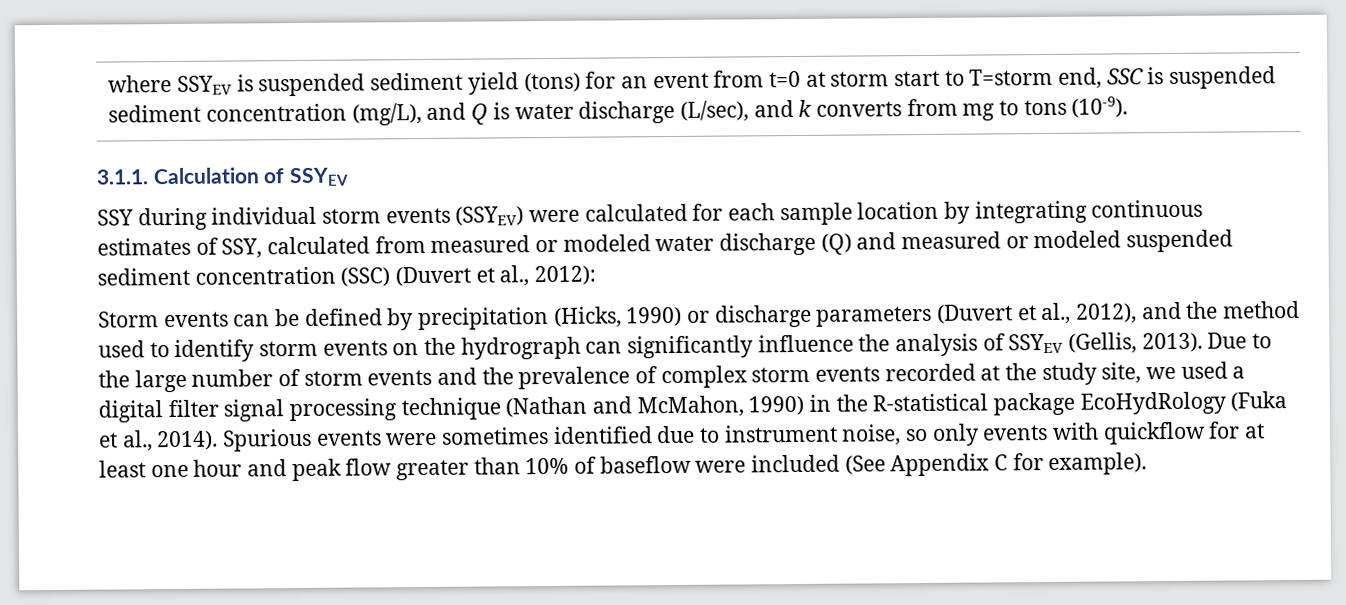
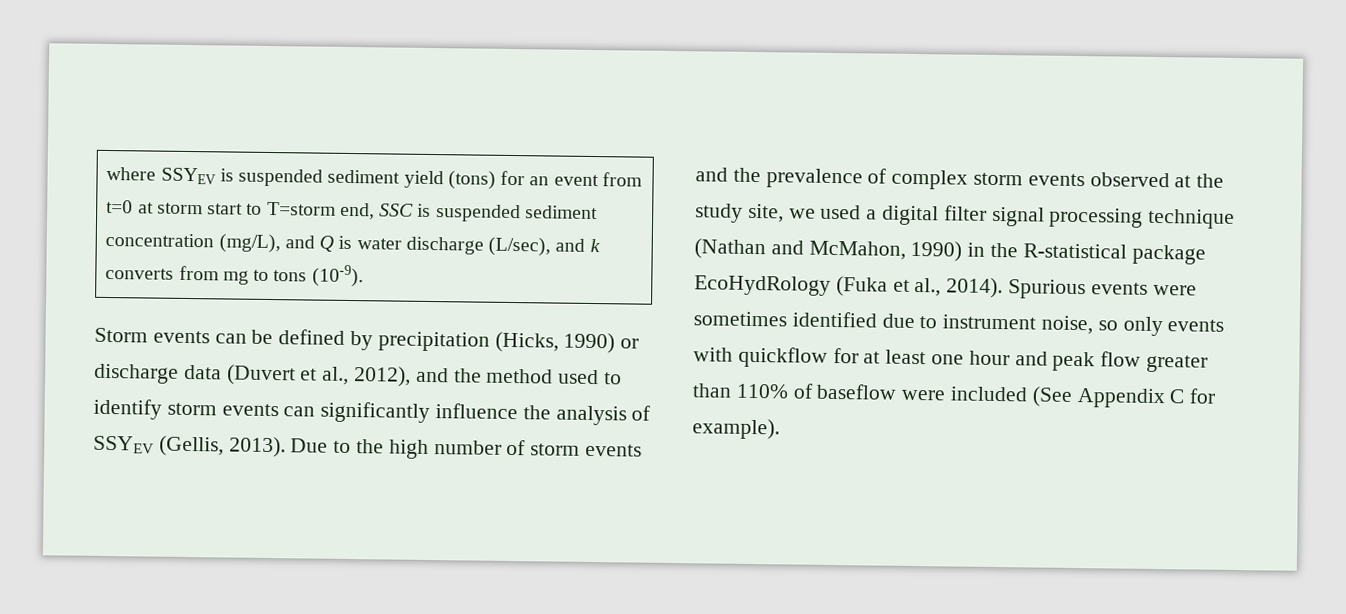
[96,167,350,187] [97,199,1204,231] [97,229,1234,259] [97,265,597,287] // 3.1.1. Calculation of SSYEV // SSY during individual storm events (SSYEV) were calculated for each sample location by integrating continuous estimates of SSY, calculated from measured or modeled water discharge (Q) and measured or modeled suspended sediment concentration (SSC) (Duvert et al., 2012): -> (364, 276) none
[816,305,933,327] parameters -> [183,364,222,380] data
[392,336,581,360] on the hydrograph -> (279, 410) none
[134,369,187,393] large -> [388,439,429,459] high
[884,363,976,382] recorded -> [1089,172,1170,188] observed
[525,457,570,475] 10% -> [735,383,789,399] 110%

